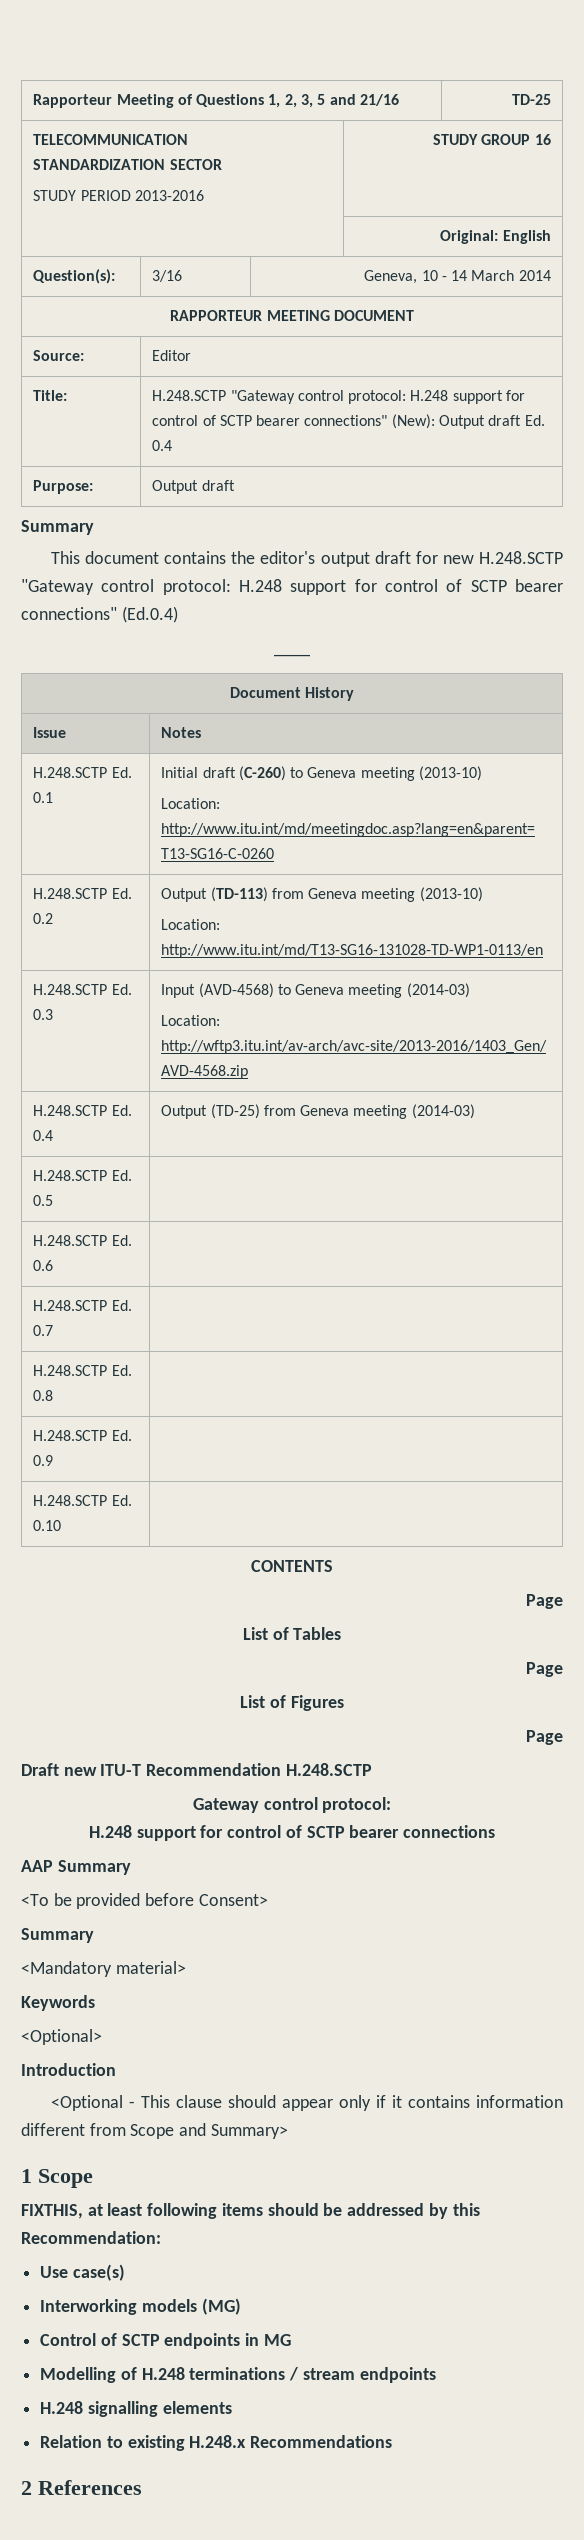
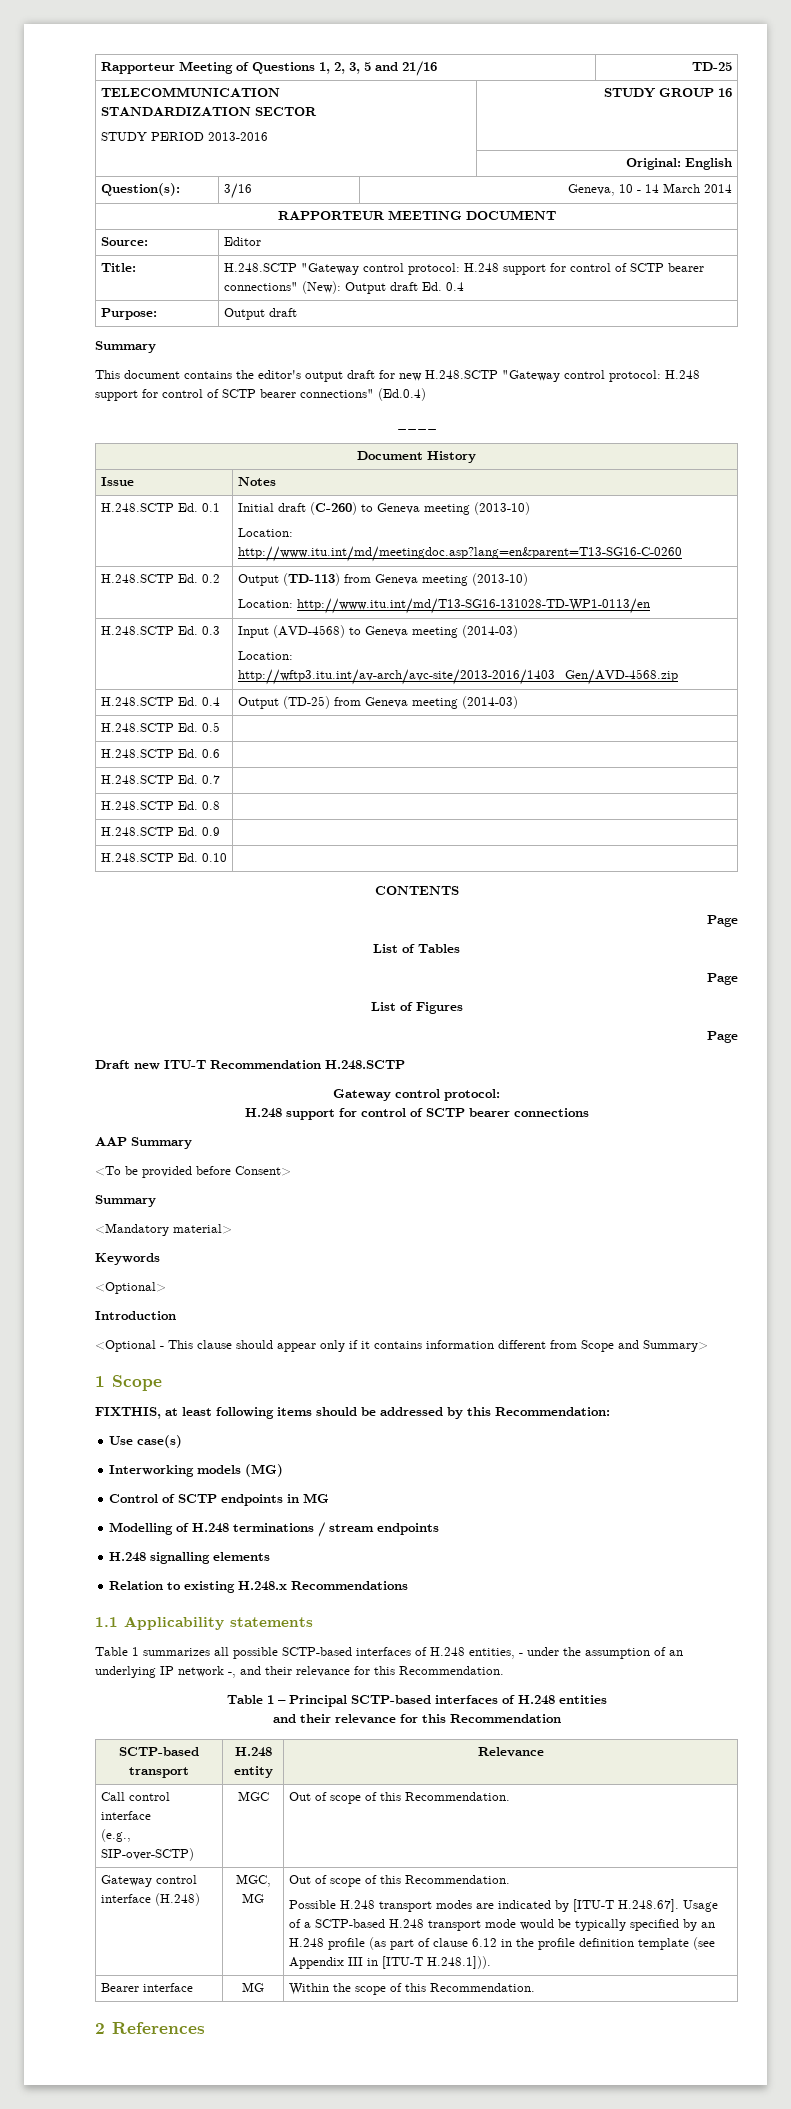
(393, 2441) none -> [95,1616,313,1630] [95,1647,683,1659] [95,1666,504,1678] [226,1695,607,1707] [272,1714,561,1724] [119,1747,199,1756] [129,1767,189,1778] [234,1747,272,1757] [233,1766,273,1778] [477,1747,544,1757] [100,1792,170,1801] [100,1811,151,1820] [100,1829,131,1842] [100,1848,194,1861] [237,1791,269,1801] [288,1792,510,1804] [100,1875,197,1887] [100,1893,200,1906] [235,1874,271,1887] [242,1893,264,1903] [288,1875,510,1887] [288,1899,718,1912] [288,1919,715,1931] [288,1937,715,1950] [288,1956,491,1969] [100,1983,193,1992] [242,1982,264,1992] [288,1983,535,1995] // 1.1 Applicability statements // Table 1 summarizes all possible SCTP-based interfaces of H.248 entities, - under the assumption of an underlying IP network -, and their relevance for this Recommendation. // Table 1 – Principal SCTP-based interfaces of H.248 entities // and their relevance for this Recommendation // SCTP-based transport | H.248 entity | Relevance // Call control interface // (e.g., SIP-over-SCTP) | MGC | Out of scope of this Recommendation. // Gateway control interface (H.248) | MGC, MG | Out of scope of this Recommendation. // Possible H.248 transport modes are indicated by [ITU-T H.248.67]. Usage of a SCTP-based H.248 transport mode would be typically specified by an H.248 profile (as part of clause 6.12 in the profile definition template (see Appendix III in [ITU-T H.248.1])). // Bearer interface | MG | Within the scope of this Recommendation.

